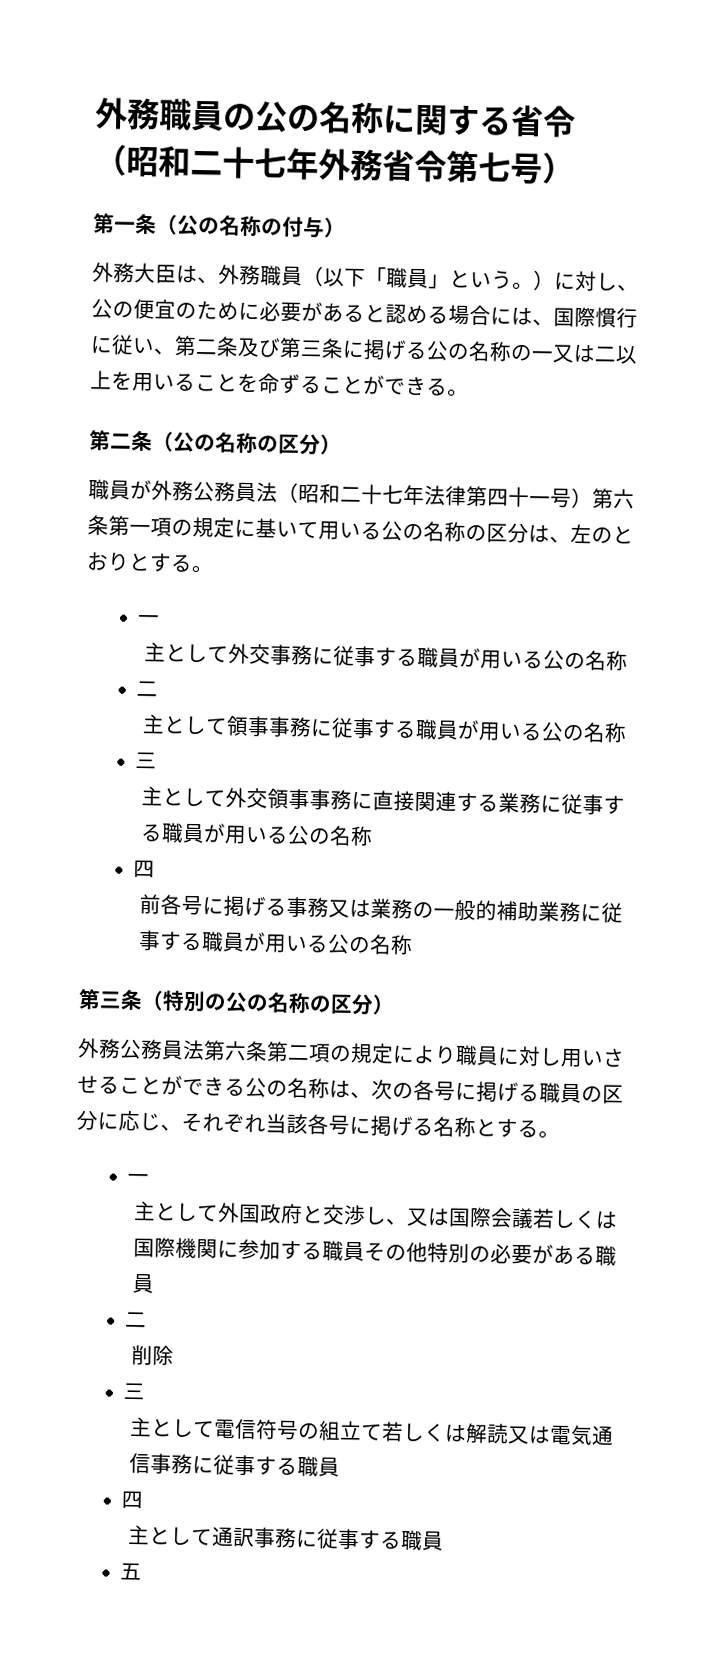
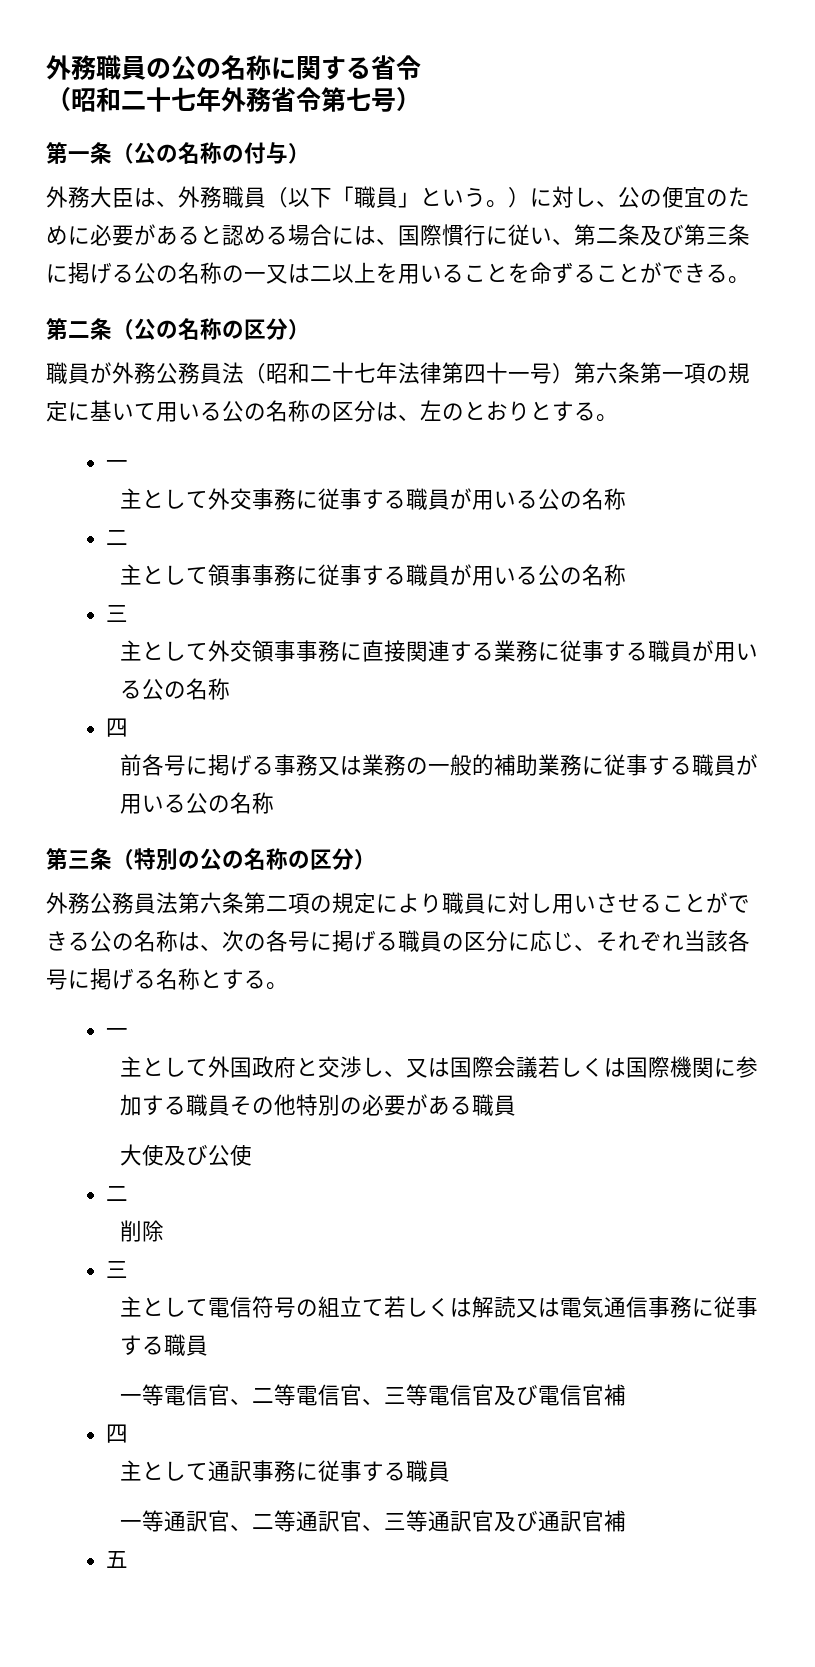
(155, 1283) none -> [119,1144,252,1166] // 大使及び公使
(341, 1467) none -> [119,1384,626,1406] // 一等電信官、二等電信官、三等電信官及び電信官補
(445, 1541) none -> [119,1510,626,1532] // 一等通訳官、二等通訳官、三等通訳官及び通訳官補

